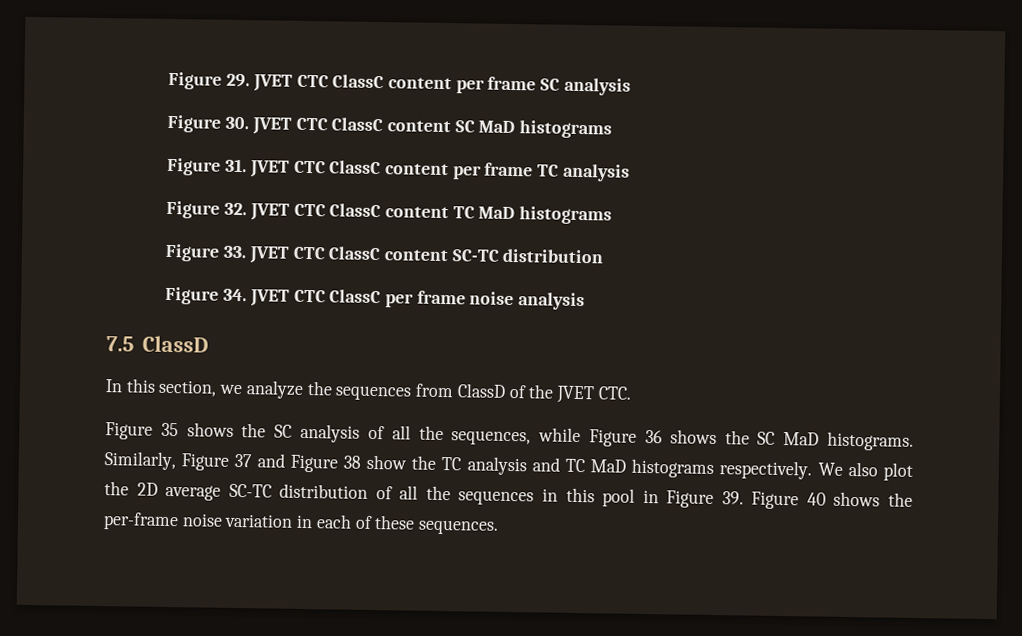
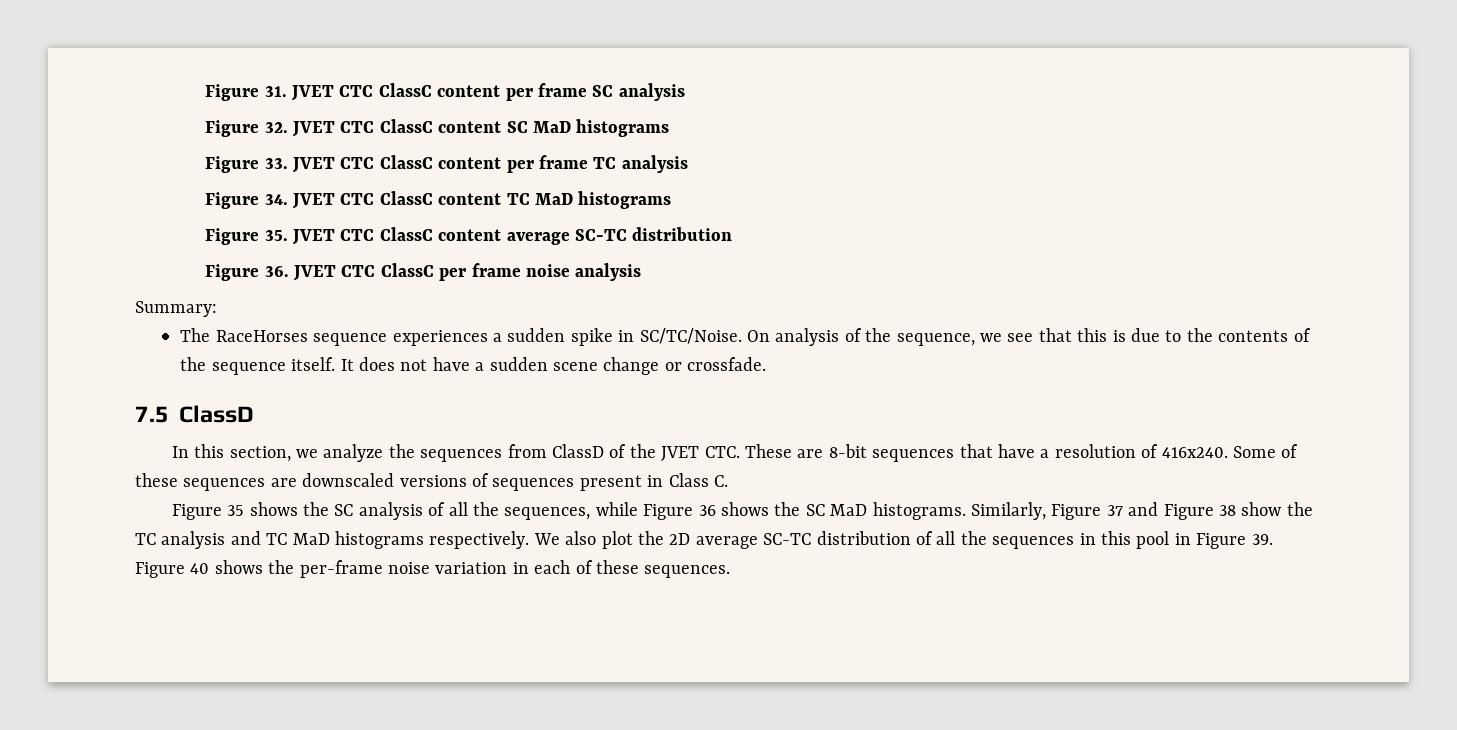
[168,71,251,90] Figure 29. -> [205,84,287,101] Figure 31.
[225,116,250,130] 30. -> [264,122,288,133] 32.
[225,158,248,173] 31. -> [264,158,288,169] 33.
[224,202,248,216] 32. -> [264,194,288,205] 34.
[223,245,449,264] 33. JVET CTC ClassC content -> [264,227,570,245] 35. JVET CTC ClassC content average
[223,288,248,302] 34. -> [264,266,289,277] 36.
(586, 301) none -> [135,301,217,317] [180,328,1311,346] [180,357,767,375] // Summary: // The RaceHorses sequence experiences a sudden spike in SC/TC/Noise. On analysis of the sequence, we see that this is due to the contents of the sequence itself. It does not have a sudden scene change or crossfade.
(632, 393) none -> [745,444,1299,462] [135,473,728,491] These are 8-bit sequences that have a resolution of 416x240. Some of these sequences are downscaled versions of sequences present in Class C.

